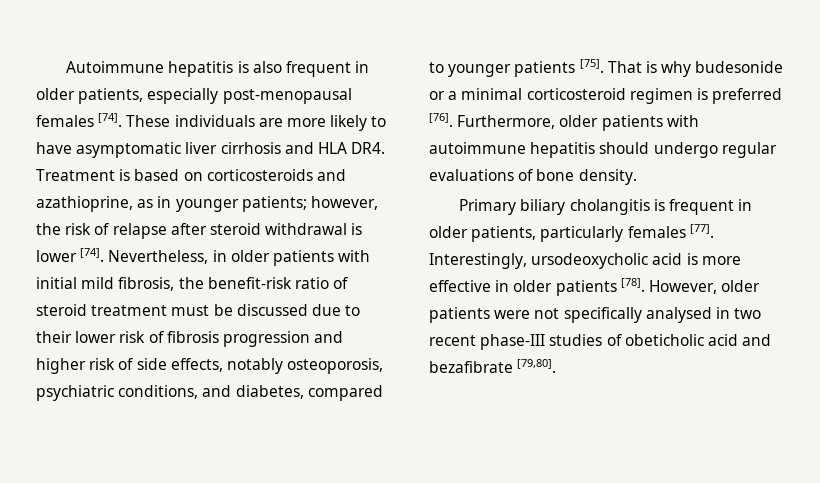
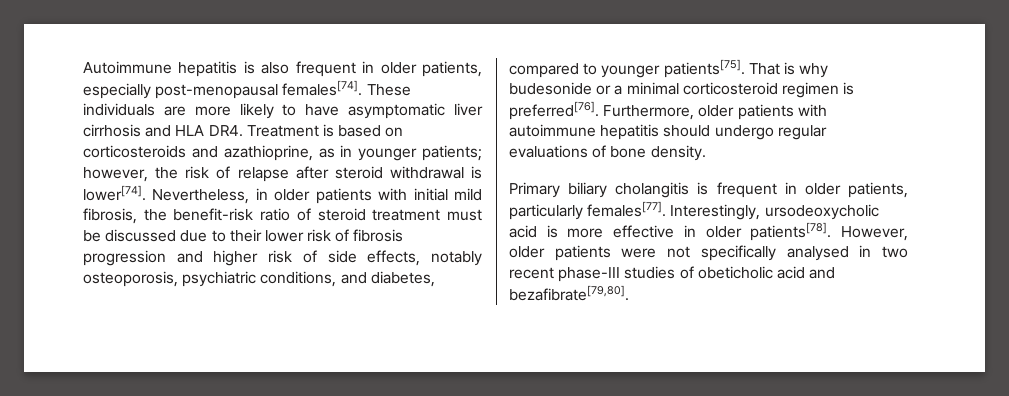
[36,113,123,127] females [74]. -> [282,80,363,96] females[74].
[36,248,105,262] lower [74]. -> [83,185,146,201] lower[74].
[514,59,604,77] patients [75]. -> [663,59,745,78] patients[75].
[712,88,783,104] [429,113,453,127] preferred [76]. -> [509,101,599,120] preferred[76].
[627,224,714,238] females [77]. -> [587,201,667,217] females[77].
[555,278,645,296] patients [78]. -> [750,222,832,241] patients[78].
[429,359,557,373] bezafibrate [79,80]. -> [509,285,629,301] bezafibrate[79,80].

